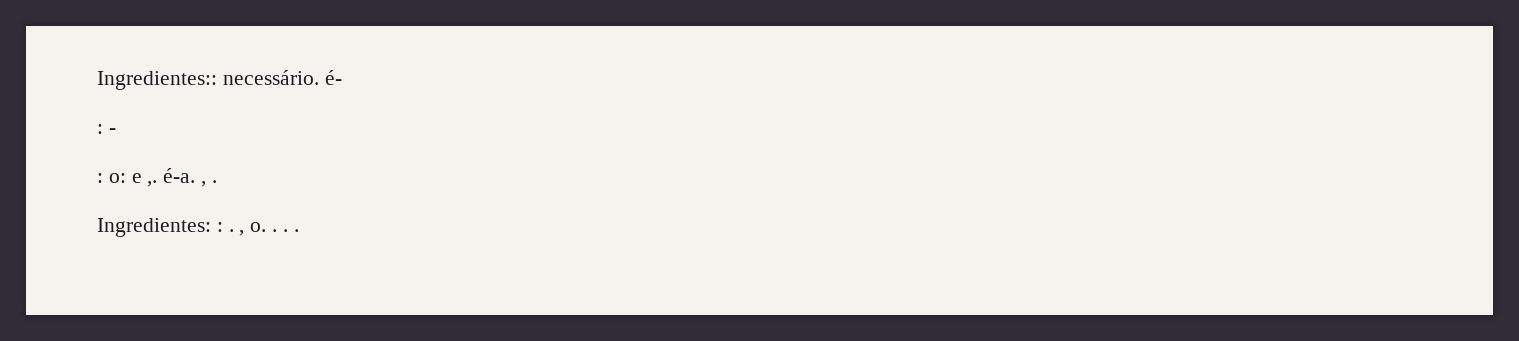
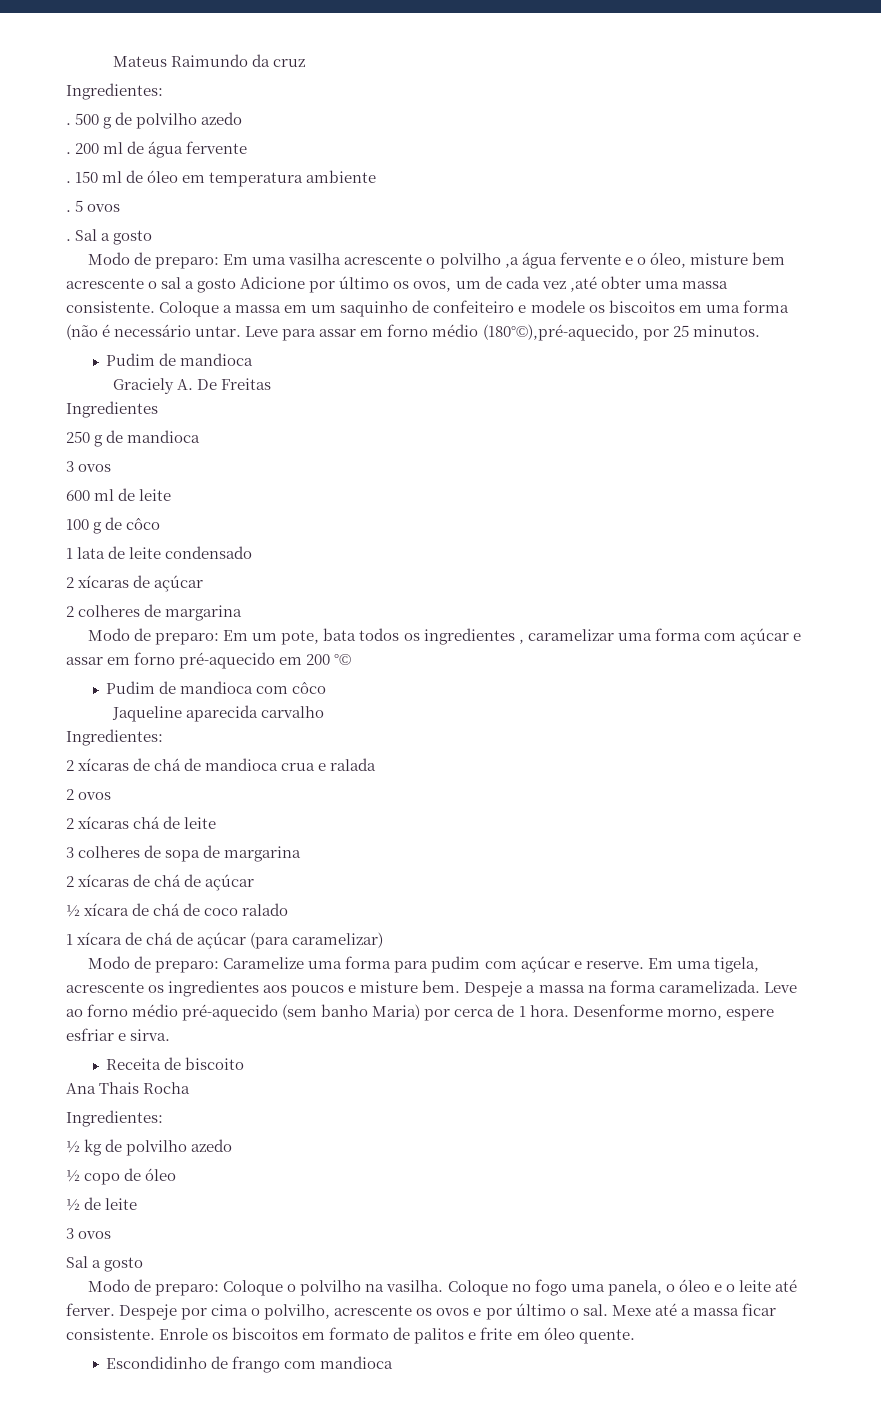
[97,70,342,90] [97,124,116,134] [97,168,217,187] [97,218,299,237] Ingredientes:: necessário. é- // : - // : o: e ,. é-a. , . // Ingredientes: : . , o. . . . -> [113,54,306,67] [66,83,163,100] [66,112,243,129] [66,141,248,158] [66,170,377,187] [66,200,121,212] [66,229,153,245] [88,252,785,269] [66,276,728,293] [66,300,789,317] [66,324,760,341] [106,353,254,366] [113,378,272,394] [66,401,158,418] [66,430,201,447] [66,461,112,472] [66,488,172,501] [66,517,161,534] [66,546,253,559] [66,575,204,592] [66,604,243,621] [88,628,801,645] [66,652,352,669] [106,681,327,694] [112,705,325,722] [66,729,163,746] [66,758,377,771] [66,789,112,800] [66,816,217,829] [66,845,302,862] [66,874,255,891] [66,903,289,917] [66,932,384,949] [88,956,759,973] [66,980,797,997] [66,1004,774,1021] [66,1028,171,1041] [106,1057,245,1070] [66,1082,191,1094] [66,1110,163,1127] [66,1139,233,1156] [66,1168,177,1185] [66,1197,138,1211] [66,1228,112,1239] [66,1256,144,1272] [88,1279,797,1296] [66,1303,776,1320] [66,1327,635,1344] [106,1356,394,1373] Mateus Raimundo da cruz // Ingredientes: // . 500 g de polvilho azedo // . 200 ml de água fervente // . 150 ml de óleo em temperatura ambiente // . 5 ovos // . Sal a gosto // Modo de preparo: Em uma vasilha acrescente o polvilho ,a água fervente e o óleo, misture bem acrescente o sal a gosto Adicione por último os ovos, um de cada vez ,até obter uma massa consistente. Coloque a massa em um saquinho de confeiteiro e modele os biscoitos em uma forma (não é necessário untar. Leve para assar em forno médio (180°©),pré-aquecido, por 25 minutos. // Pudim de mandioca // Graciely A. De Freitas // Ingredientes // 250 g de mandioca // 3 ovos // 600 ml de leite // 100 g de côco // 1 lata de leite condensado // 2 xícaras de açúcar // 2 colheres de margarina // Modo de preparo: Em um pote, bata todos os ingredientes , caramelizar uma forma com açúcar e assar em forno pré-aquecido em 200 °© // Pudim de mandioca com côco // Jaqueline aparecida carvalho // Ingredientes: // 2 xícaras de chá de mandioca crua e ralada // 2 ovos // 2 xícaras chá de leite // 3 colheres de sopa de margarina // 2 xícaras de chá de açúcar // ½ xícara de chá de coco ralado // 1 xícara de chá de açúcar (para caramelizar) // Modo de preparo: Caramelize uma forma para pudim com açúcar e reserve. Em uma tigela, acrescente os ingredientes aos poucos e misture bem. Despeje a massa na forma caramelizada. Leve ao forno médio pré-aquecido (sem banho Maria) por cerca de 1 hora. Desenforme morno, espere esfriar e sirva. // Receita de biscoito // Ana Thais Rocha // Ingredientes: // ½ kg de polvilho azedo // ½ copo de óleo // ½ de leite // 3 ovos // Sal a gosto // Modo de preparo: Coloque o polvilho na vasilha. Coloque no fogo uma panela, o óleo e o leite até ferver. Despeje por cima o polvilho, acrescente os ovos e por último o sal. Mexe até a massa ficar consistente. Enrole os biscoitos em formato de palitos e frite em óleo quente. // Escondidinho de frango com mandioca

